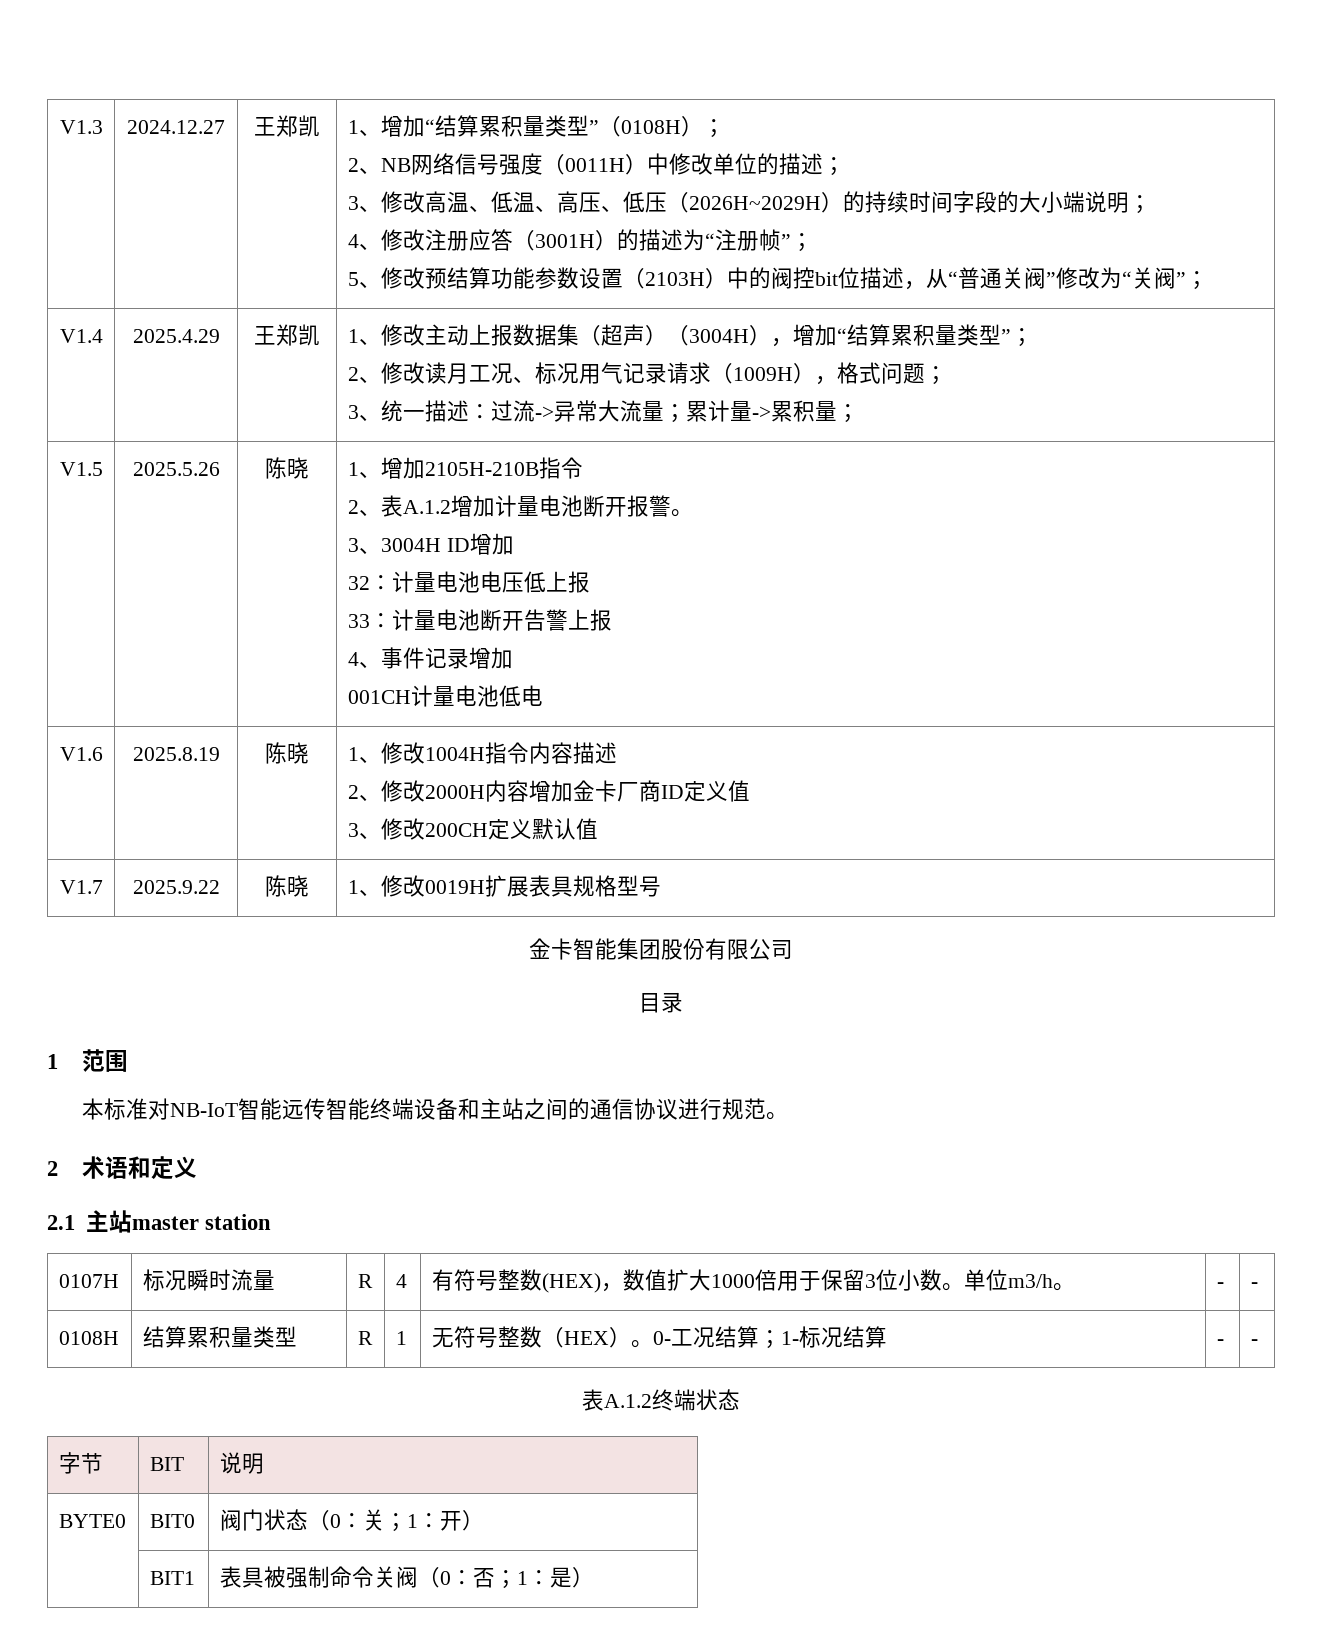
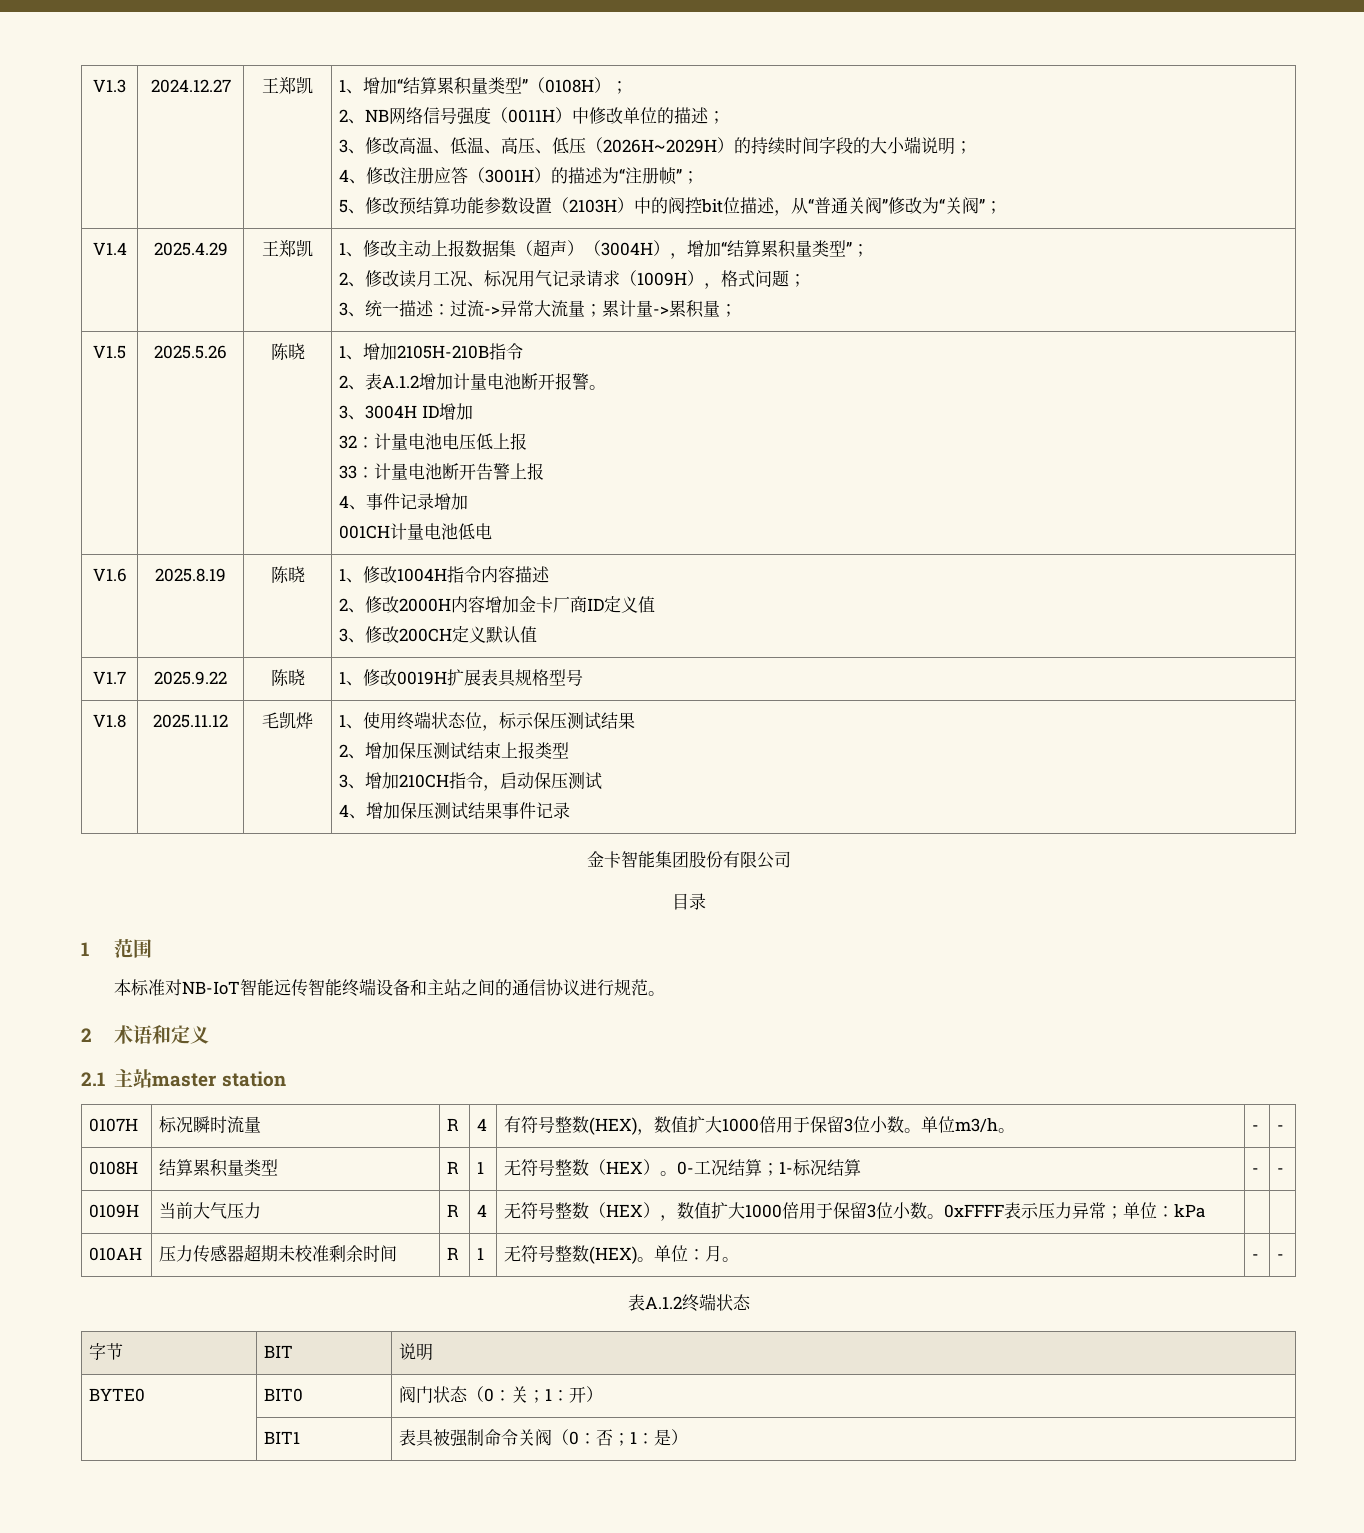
(661, 886) none -> [93,714,126,728] [153,714,228,728] [262,711,313,729] [339,711,636,731] [339,742,570,760] [339,772,603,791] [339,802,571,820] // V1.8 | 2025.11.12 | 毛凯烨 | 1、使用终端状态位，标示保压测试结果 // 2、增加保压测试结束上报类型 // 3、增加210CH指令，启动保压测试 // 4、增加保压测试结果事件记录
(1258, 1342) none -> [89,1204,140,1218] [159,1202,262,1219] [447,1204,460,1217] [477,1204,488,1217] [504,1202,1206,1221] [89,1247,143,1261] [159,1244,398,1263] [447,1247,460,1260] [477,1247,485,1260] [504,1245,740,1264] [1252,1254,1260,1260] [1277,1254,1285,1260] // 0109H | 当前大气压力 | R | 4 | 无符号整数（HEX），数值扩大1000倍用于保留3位小数。0xFFFF表示压力异常；单位：kPa | | // 010AH | 压力传感器超期未校准剩余时间 | R | 1 | 无符号整数(HEX)。单位：月。 | - | -

